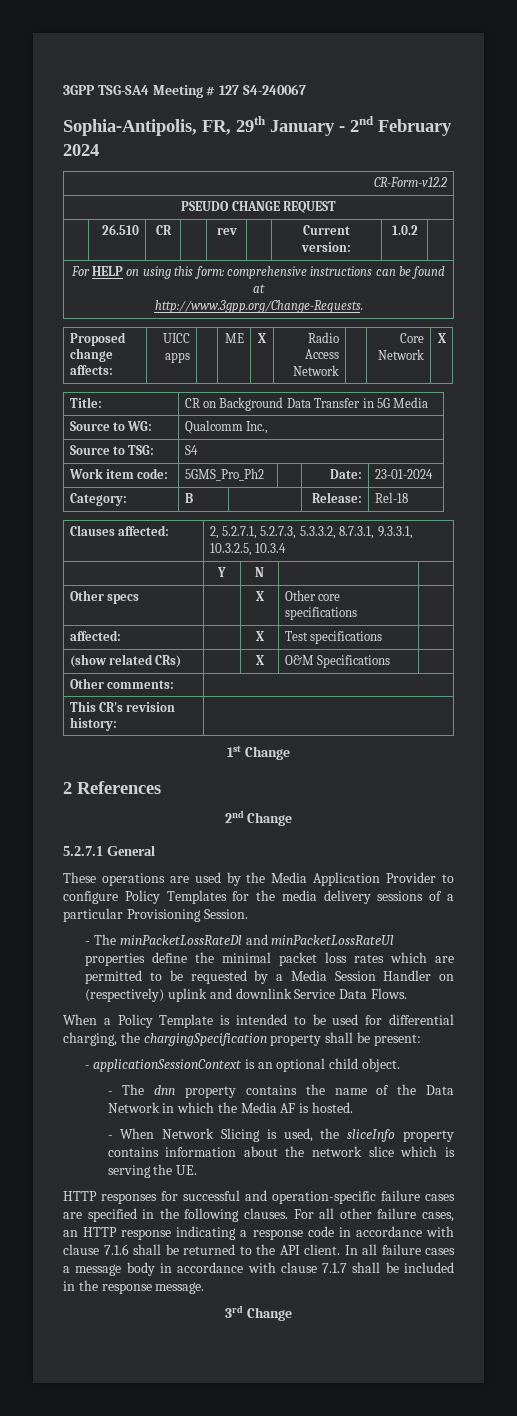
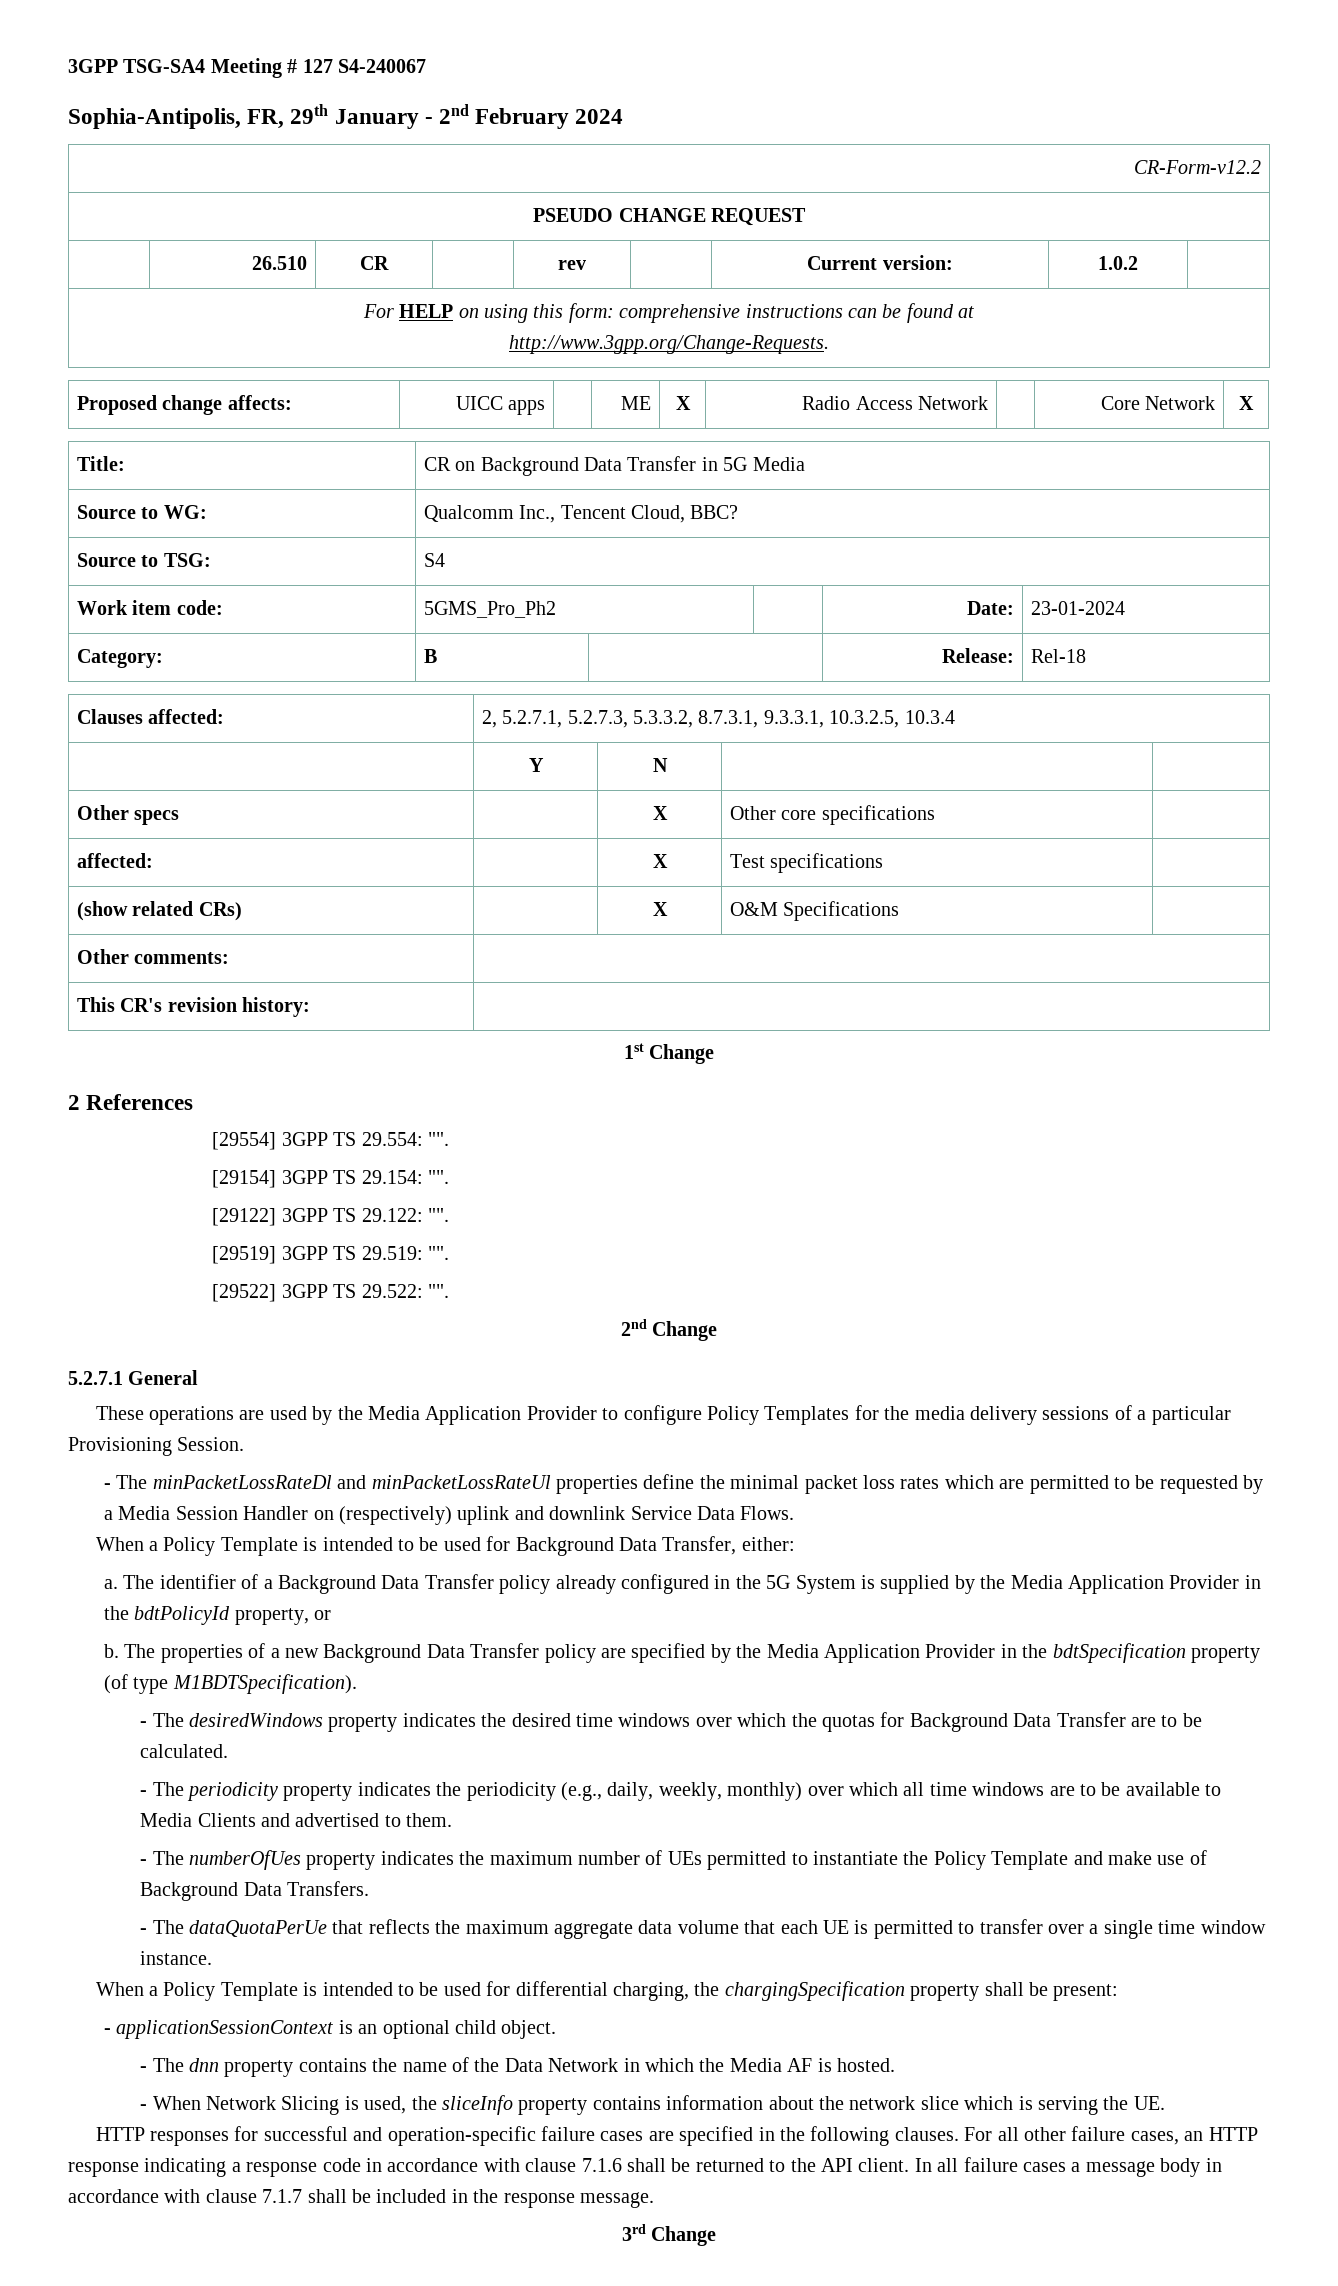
(269, 427) none -> [560,505,739,523] Tencent Cloud, BBC?
(161, 787) none -> [212,1132,449,1150] [212,1170,449,1188] [212,1208,449,1226] [212,1246,449,1264] [212,1284,449,1302] // [29554] 3GPP TS 29.554: "". // [29154] 3GPP TS 29.154: "". // [29122] 3GPP TS 29.122: "". // [29519] 3GPP TS 29.519: "". // [29522] 3GPP TS 29.522: "".
(407, 993) none -> [95,1536,795,1556] [104,1574,1261,1594] [104,1606,332,1625] [104,1643,1261,1663] [104,1674,357,1694] [140,1712,1202,1732] [140,1744,229,1758] [140,1782,1222,1801] [140,1813,453,1827] [140,1850,1207,1870] [140,1881,369,1901] [140,1919,1266,1939] [140,1951,213,1965] // When a Policy Template is intended to be used for Background Data Transfer, either: // a. The identifier of a Background Data Transfer policy already configured in the 5G System is supplied by the Media Application Provider in the bdtPolicyId property, or // b. The properties of a new Background Data Transfer policy are specified by the Media Application Provider in the bdtSpecification property (of type M1BDTSpecification). // - The desiredWindows property indicates the desired time windows over which the quotas for Background Data Transfer are to be calculated. // - The periodicity property indicates the periodicity (e.g., daily, weekly, monthly) over which all time windows are to be available to Media Clients and advertised to them. // - The numberOfUes property indicates the maximum number of UEs permitted to instantiate the Policy Template and make use of Background Data Transfers. // - The dataQuotaPerUe that reflects the maximum aggregate data volume that each UE is permitted to transfer over a single time window instance.

